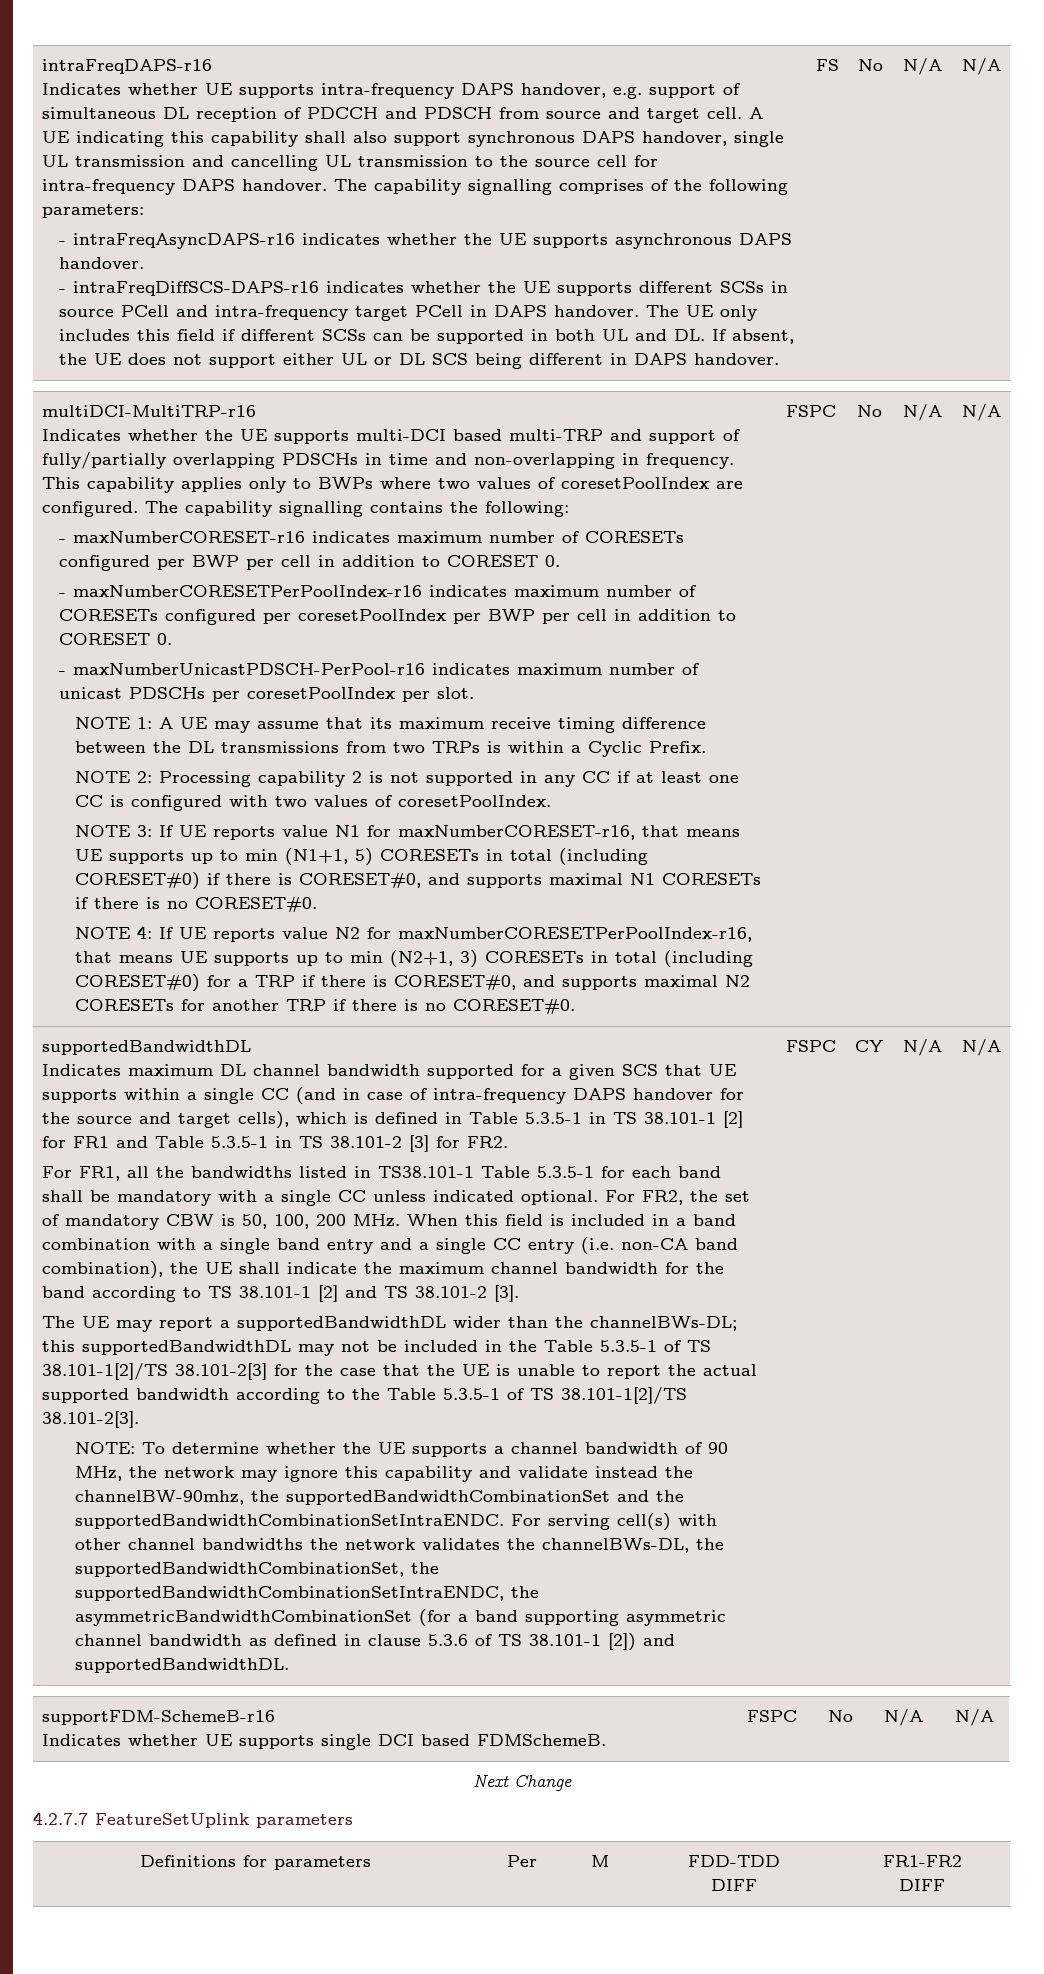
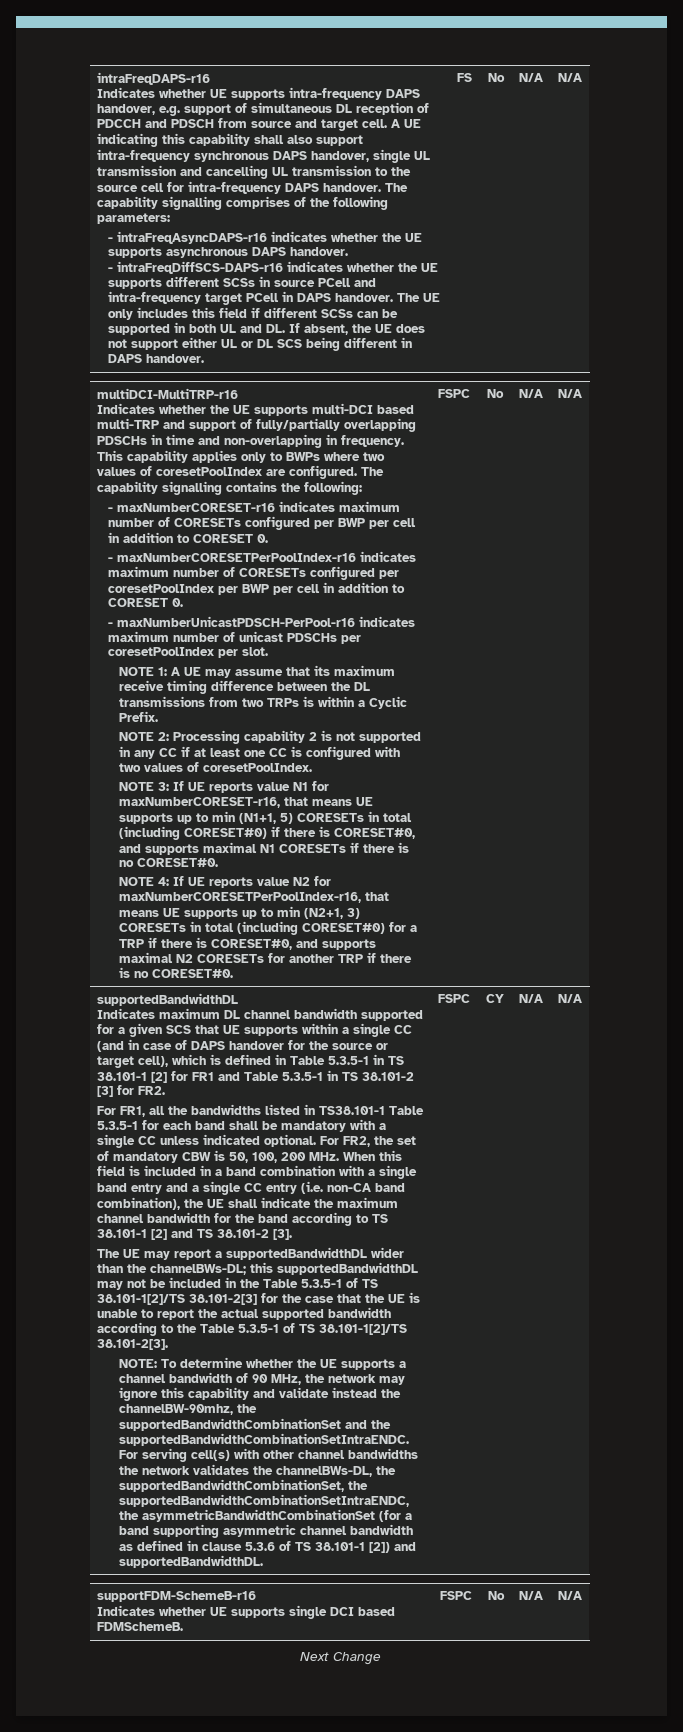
(462, 139) none -> [97,149,191,162] intra-frequency
[433,1088,567,1104] intra-frequency -> (188, 1045) none
[139,1111,290,1129] and target cells), -> [376,1043,389,1050] [97,1056,169,1068] or target cell),
[33,1812,353,1828] [140,1855,371,1870] [507,1855,537,1867] [591,1855,609,1867] [687,1855,780,1867] [710,1879,757,1891] [882,1855,962,1867] [899,1879,945,1891] // 4.2.7.7 FeatureSetUplink parameters // Definitions for parameters | Per | M | FDD-TDD // DIFF | FR1-FR2 // DIFF -> (381, 1658) none

